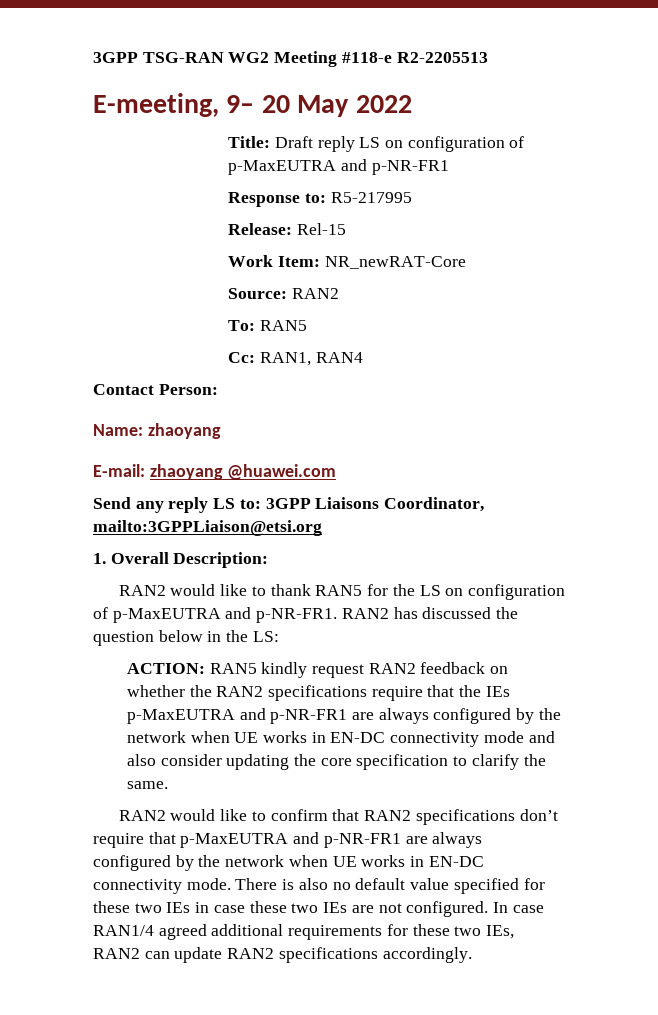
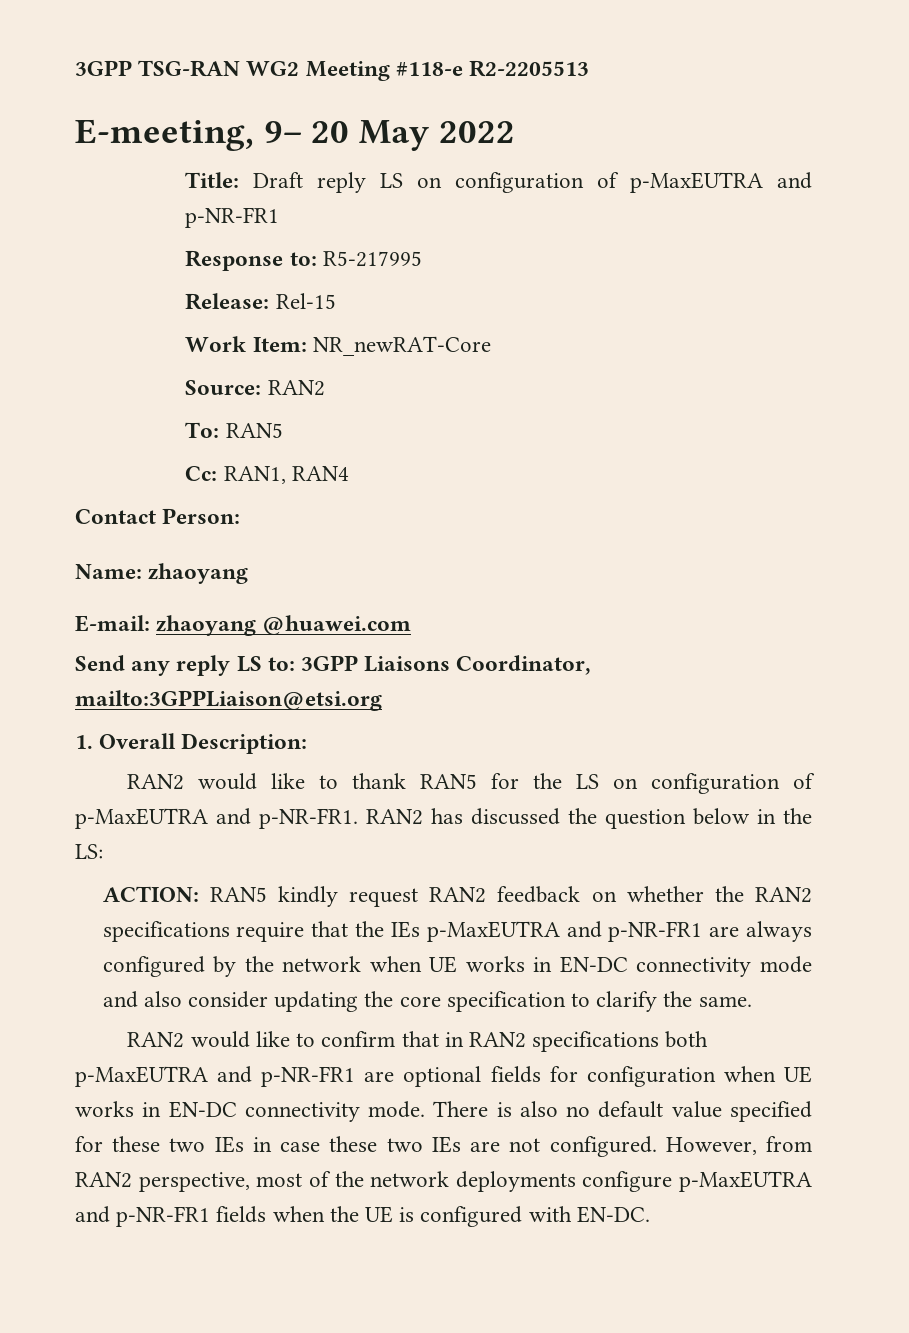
[364,809,558,825] [93,832,483,848] [93,855,285,871] RAN2 specifications don’t require that p-MaxEUTRA and p-NR-FR1 are always configured by the network -> [444,1031,709,1052] [75,1066,716,1087] in RAN2 specifications both p-MaxEUTRA and p-NR-FR1 are optional fields for configuration
[492,902,544,913] [93,924,515,940] [93,947,472,963] In case RAN1/4 agreed additional requirements for these two IEs, RAN2 can update RAN2 specifications accordingly. -> [665,1136,812,1155] [75,1171,812,1192] [75,1206,650,1227] However, from RAN2 perspective, most of the network deployments configure p-MaxEUTRA and p-NR-FR1 fields when the UE is configured with EN-DC.

